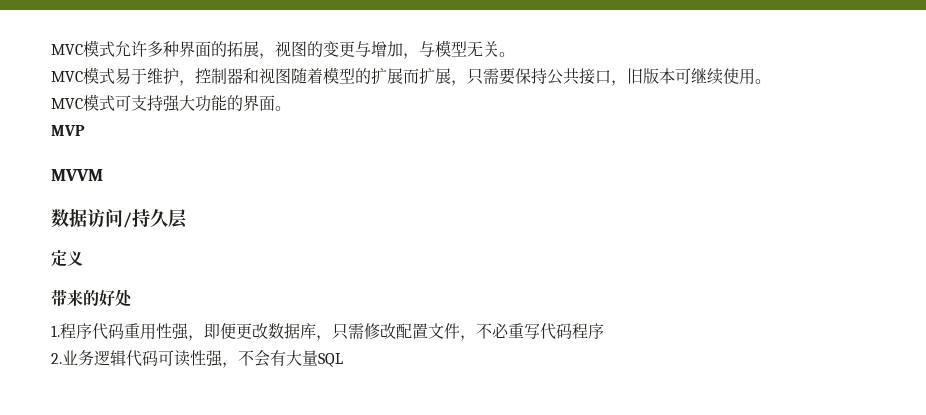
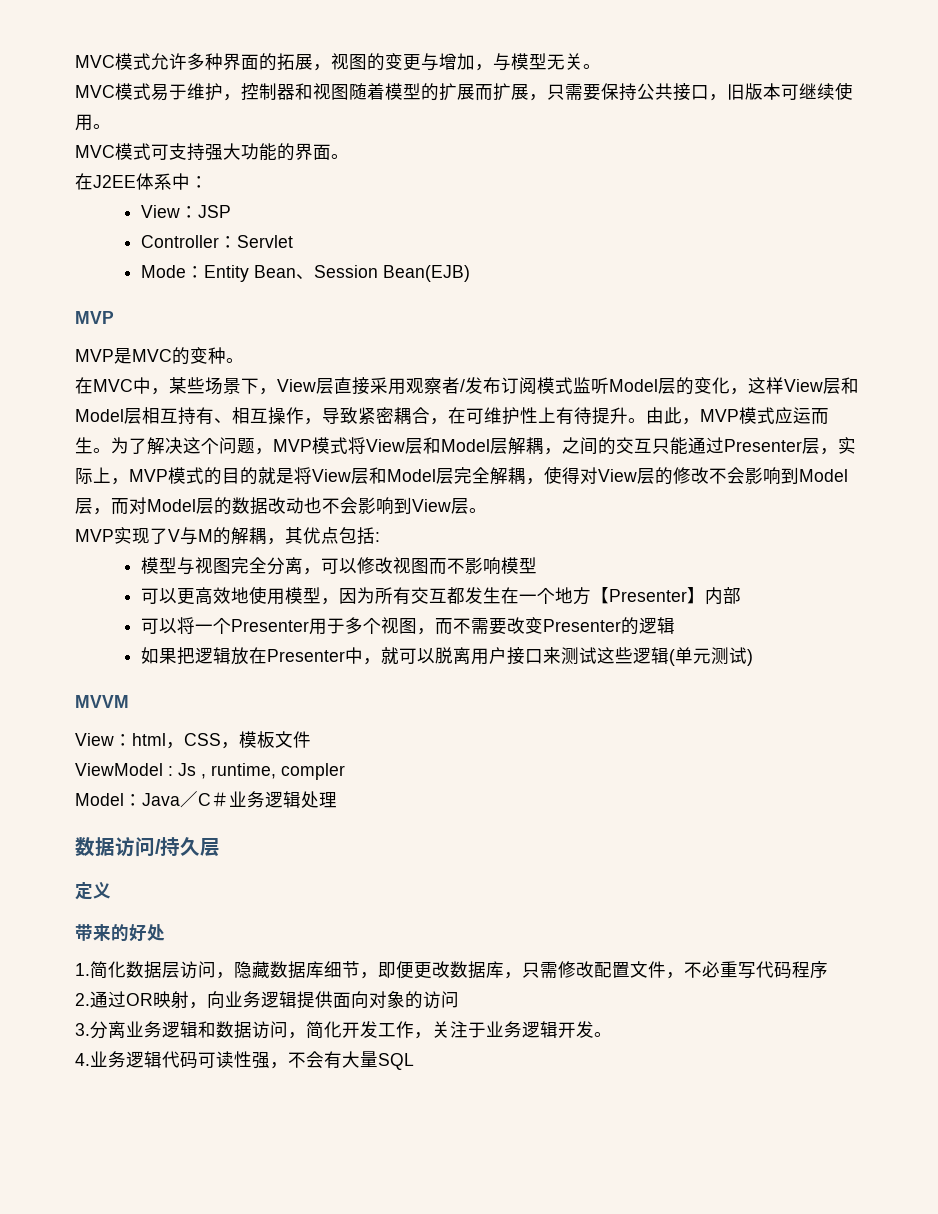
[51,125,85,136] [51,169,103,181] MVP // MVVM -> [75,173,208,190] [140,205,231,218] [140,235,293,248] [140,265,470,282] [75,311,114,324] [75,347,244,365] [75,377,859,395] [75,407,829,425] [75,437,856,455] [75,466,848,485] [75,497,487,515] [75,527,380,545] [140,557,537,575] [140,586,741,605] [140,617,675,635] [140,647,753,666] [75,695,129,708] [75,731,311,749] [75,763,345,780] [75,791,337,808] 在J2EE体系中： // View：JSP // Controller：Servlet // Mode：Entity Bean、Session Bean(EJB) // MVP // MVP是MVC的变种。 // 在MVC中，某些场景下，View层直接采用观察者/发布订阅模式监听Model层的变化，这样View层和Model层相互持有、相互操作，导致紧密耦合，在可维护性上有待提升。由此，MVP模式应运而生。为了解决这个问题，MVP模式将View层和Model层解耦，之间的交互只能通过Presenter层，实际上，MVP模式的目的就是将View层和Model层完全解耦，使得对View层的修改不会影响到Model层，而对Model层的数据改动也不会影响到View层。 // MVP实现了V与M的解耦，其优点包括: // 模型与视图完全分离，可以修改视图而不影响模型 // 可以更高效地使用模型，因为所有交互都发生在一个地方【Presenter】内部 // 可以将一个Presenter用于多个视图，而不需要改变Presenter的逻辑 // 如果把逻辑放在Presenter中，就可以脱离用户接口来测试这些逻辑(单元测试) // MVVM // View：html，CSS，模板文件 // ViewModel : Js , runtime, compler // Model：Java／C＃业务逻辑处理
[60,323,189,340] 程序代码重用性强 -> [90,961,360,979] 简化数据层访问，隐藏数据库细节
(62, 358) none -> [90,991,459,1009] [75,1021,612,1039] [75,1053,90,1066] 通过OR映射，向业务逻辑提供面向对象的访问 // 3.分离业务逻辑和数据访问，简化开发工作，关注于业务逻辑开发。 // 4.

